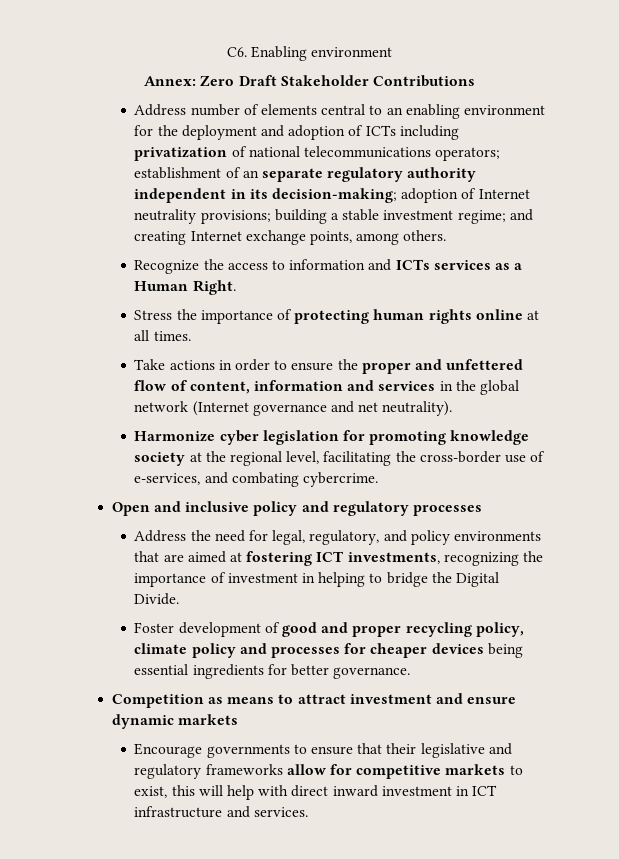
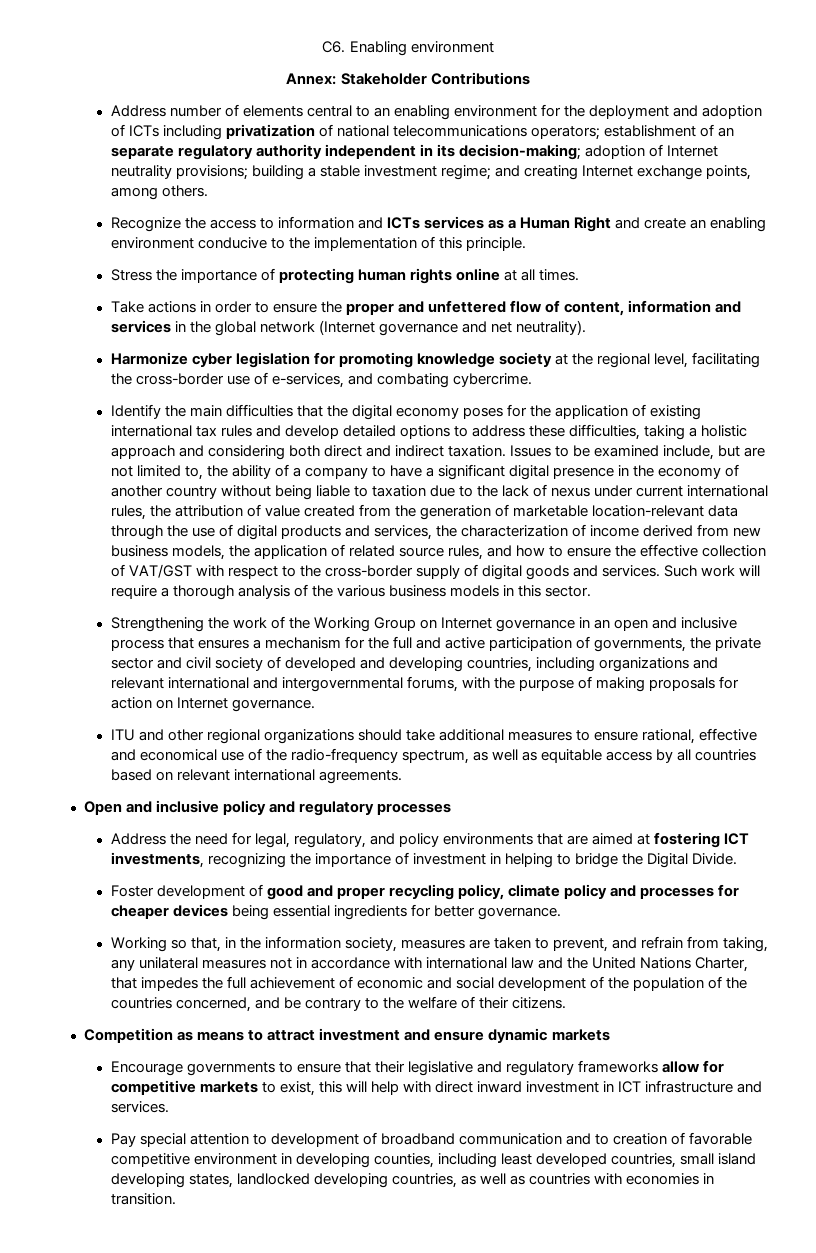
[200,75,277,86] Zero Draft -> (337, 79) none
[192,280,236,295] Right. -> [574,216,767,232] [110,236,526,251] Right and create an enabling environment conducive to the implementation of this principle.
(379, 479) none -> [110,404,702,420] [110,424,748,440] [110,445,766,460] [110,464,740,480] [110,484,769,500] [110,504,739,520] [110,524,762,540] [110,544,767,560] [110,564,761,580] [110,584,592,600] [110,616,738,632] [110,636,762,652] [110,656,719,672] [110,676,740,692] [110,697,315,712] [110,728,758,744] [110,748,757,764] [110,769,402,784] // Identify the main difficulties that the digital economy poses for the application of existing international tax rules and develop detailed options to address these difficulties, taking a holistic approach and considering both direct and indirect taxation. Issues to be examined include, but are not limited to, the ability of a company to have a significant digital presence in the economy of another country without being liable to taxation due to the lack of nexus under current international rules, the attribution of value created from the generation of marketable location-relevant data through the use of digital products and services, the characterization of income derived from new business models, the application of related source rules, and how to ensure the effective collection of VAT/GST with respect to the cross-border supply of digital goods and services. Such work will require a thorough analysis of the various business models in this sector. // Strengthening the work of the Working Group on Internet governance in an open and inclusive process that ensures a mechanism for the full and active participation of governments, the private sector and civil society of developed and developing countries, including organizations and relevant international and intergovernmental forums, with the purpose of making proposals for action on Internet governance. // ITU and other regional organizations should take additional measures to ensure rational, effective and economical use of the radio-frequency spectrum, as well as equitable access by all countries based on relevant international agreements.
(411, 673) none -> [110,936,769,952] [110,957,749,972] [110,976,748,991] [110,996,567,1012] // Working so that, in the information society, measures are taken to prevent, and refrain from taking, any unilateral measures not in accordance with international law and the United Nations Charter, that impedes the full achievement of economic and social development of the population of the countries concerned, and be contrary to the welfare of their citizens.
(308, 812) none -> [110,1132,753,1147] [110,1153,757,1168] [110,1173,715,1188] [110,1193,176,1205] // Pay special attention to development of broadband communication and to creation of favorable competitive environment in developing counties, including least developed countries, small island developing states, landlocked developing countries, as well as countries with economies in transition.

